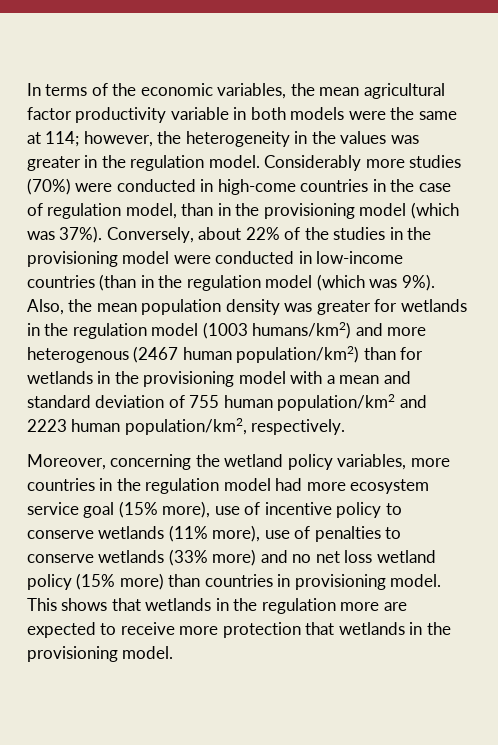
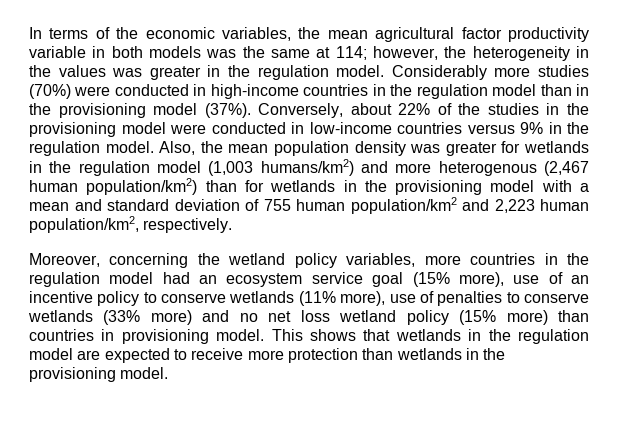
[348,111,386,120] were -> [206,49,237,58] was
[217,179,451,195] [27,203,177,219] high-come countries in the case of regulation model, -> [210,84,537,99] high-income countries in the regulation model
[410,202,459,219] [27,226,103,243] (which was 37%). -> [204,103,251,118] (37%).
[99,274,435,291] (than in the regulation model (which was 9%). -> [467,122,589,134] [29,141,154,156] versus 9% in the regulation model.
[202,322,248,339] (1003 -> [208,161,254,176] (1,003
[133,346,179,363] (2467 -> [544,161,589,176] (2,467
[27,419,67,432] 2223 -> [494,199,535,213] 2,223
[306,482,346,491] more -> [199,275,218,284] an
(261, 508) none -> [571,275,590,284] an
[340,602,380,611] more -> [29,348,73,360] model
[305,622,335,635] that -> [362,348,394,360] than

